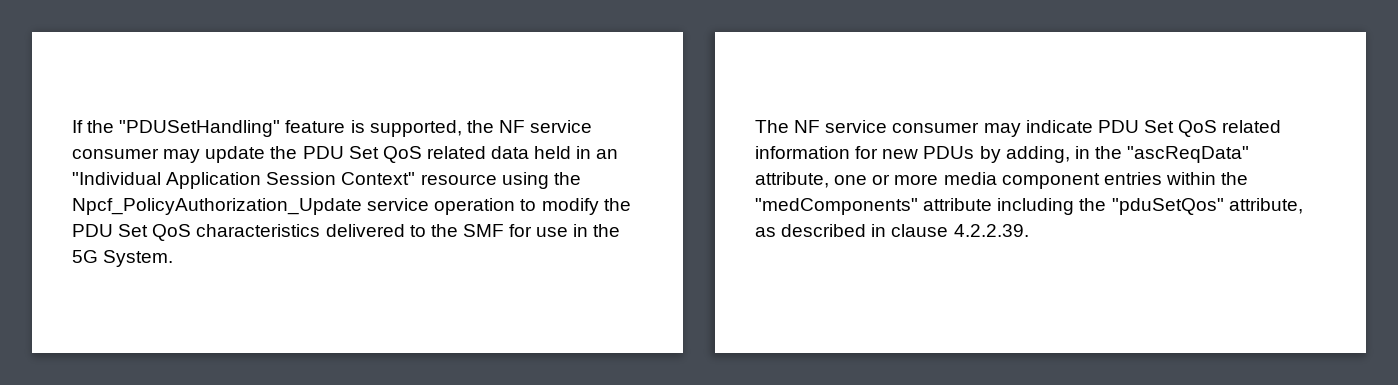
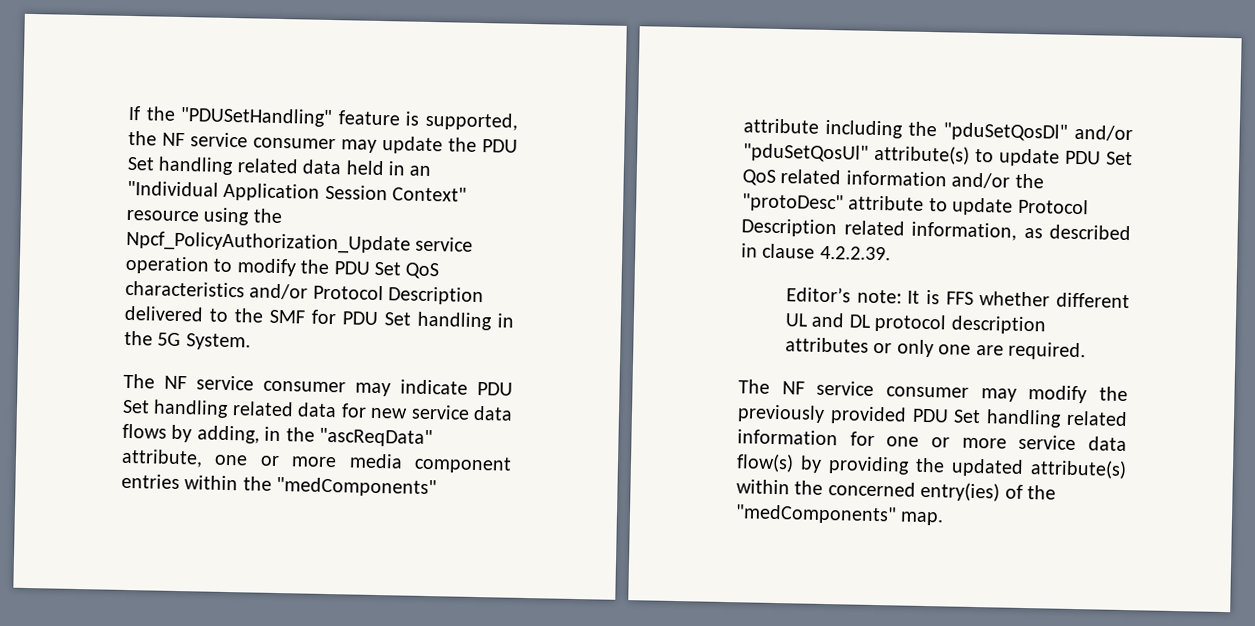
[382,146,422,163] QoS -> [158,156,235,176] handling
(321, 230) none -> [249,283,485,306] and/or Protocol Description
[536,227,569,237] use -> [342,311,492,331] PDU Set handling
[1178,120,1282,137] [755,146,975,159] QoS related information for new PDUs -> [153,399,513,421] [122,423,167,439] handling related data for new service data flows
[1111,198,1303,215] "pduSetQos" attribute, -> [943,122,1133,142] [743,143,1133,167] [742,169,1044,189] [742,193,1089,216] [741,218,1017,241] "pduSetQosDl" and/or "pduSetQosUl" attribute(s) to update PDU Set QoS related information and/or the "protoDesc" attribute to update Protocol Description related information,
(1029, 230) none -> [785,286,1130,309] [784,312,1046,335] [784,337,1086,361] [738,379,1128,404] [737,404,1128,428] [737,429,1127,452] [736,453,1127,480] [736,479,1056,502] [735,504,945,526] // Editor’s note: It is FFS whether different UL and DL protocol description attributes or only one are required. // The NF service consumer may modify the previously provided PDU Set handling related information for one or more service data flow(s) by providing the updated attribute(s) within the concerned entry(ies) of the "medComponents" map.

